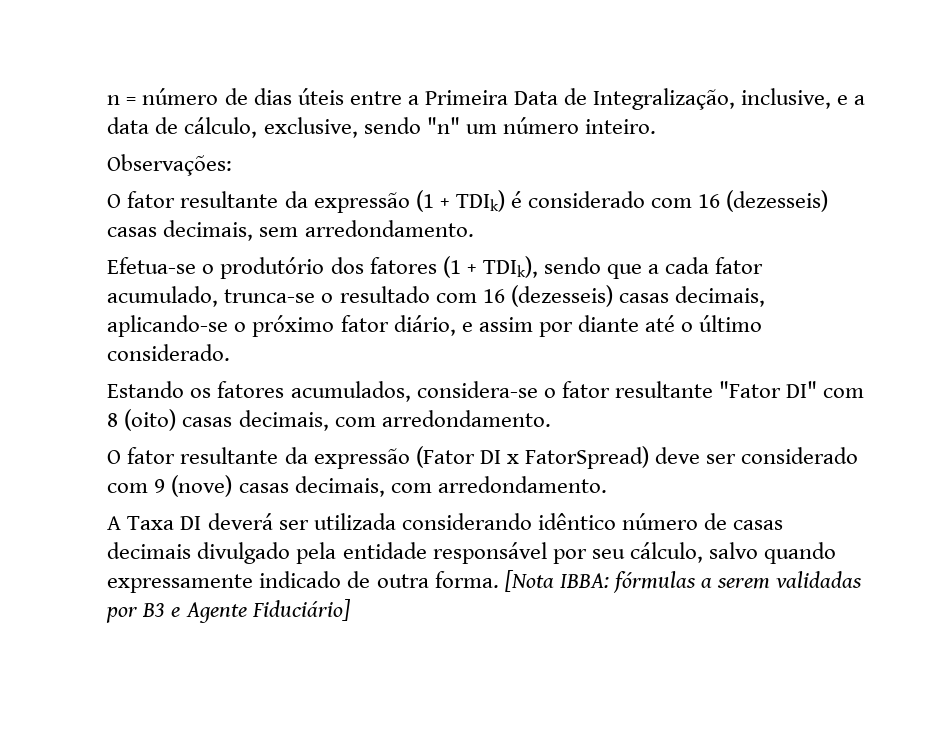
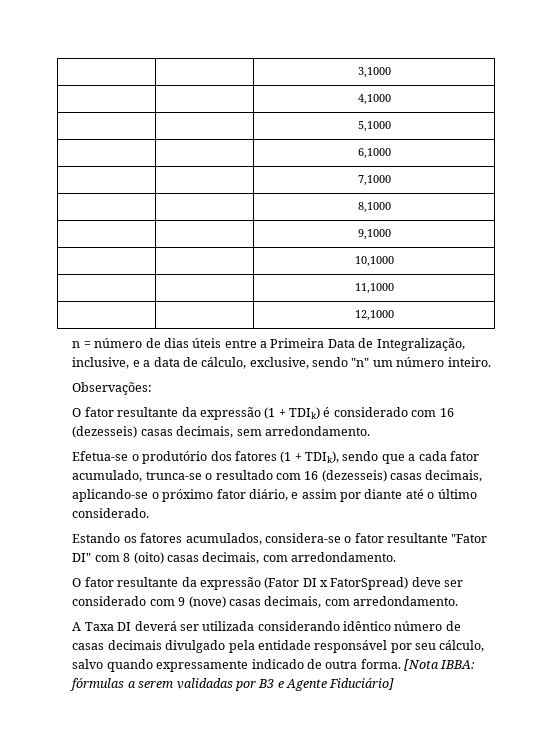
(107, 100) none -> [357,67,391,78] [357,94,391,105] [357,121,391,132] [357,148,391,159] [357,175,391,186] [357,202,391,213] [357,229,391,240] [354,256,394,267] [354,283,394,294] [354,310,394,321] | | 3,1000 // | | 4,1000 // | | 5,1000 // | | 6,1000 // | | 7,1000 // | | 8,1000 // | | 9,1000 // | | 10,1000 // | | 11,1000 // | | 12,1000 //

